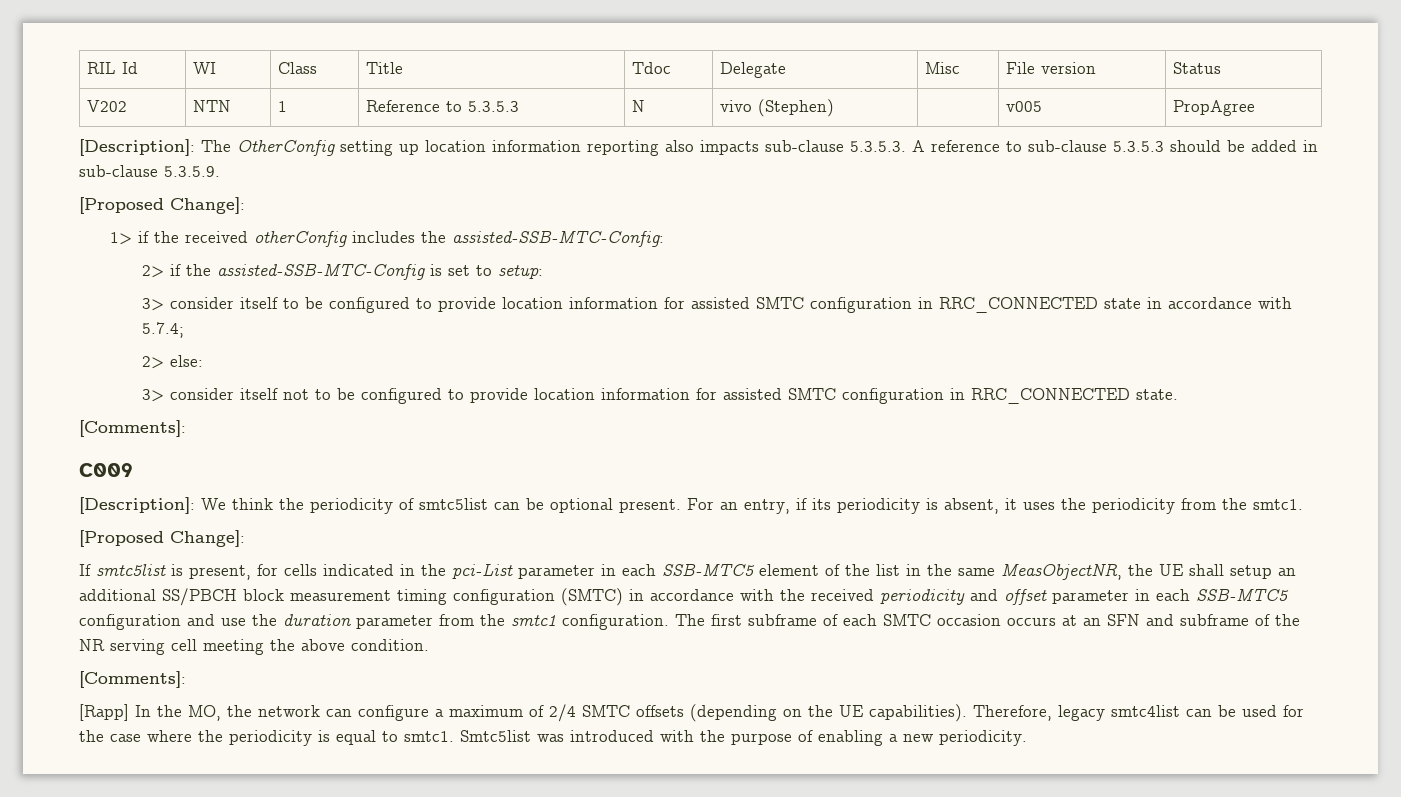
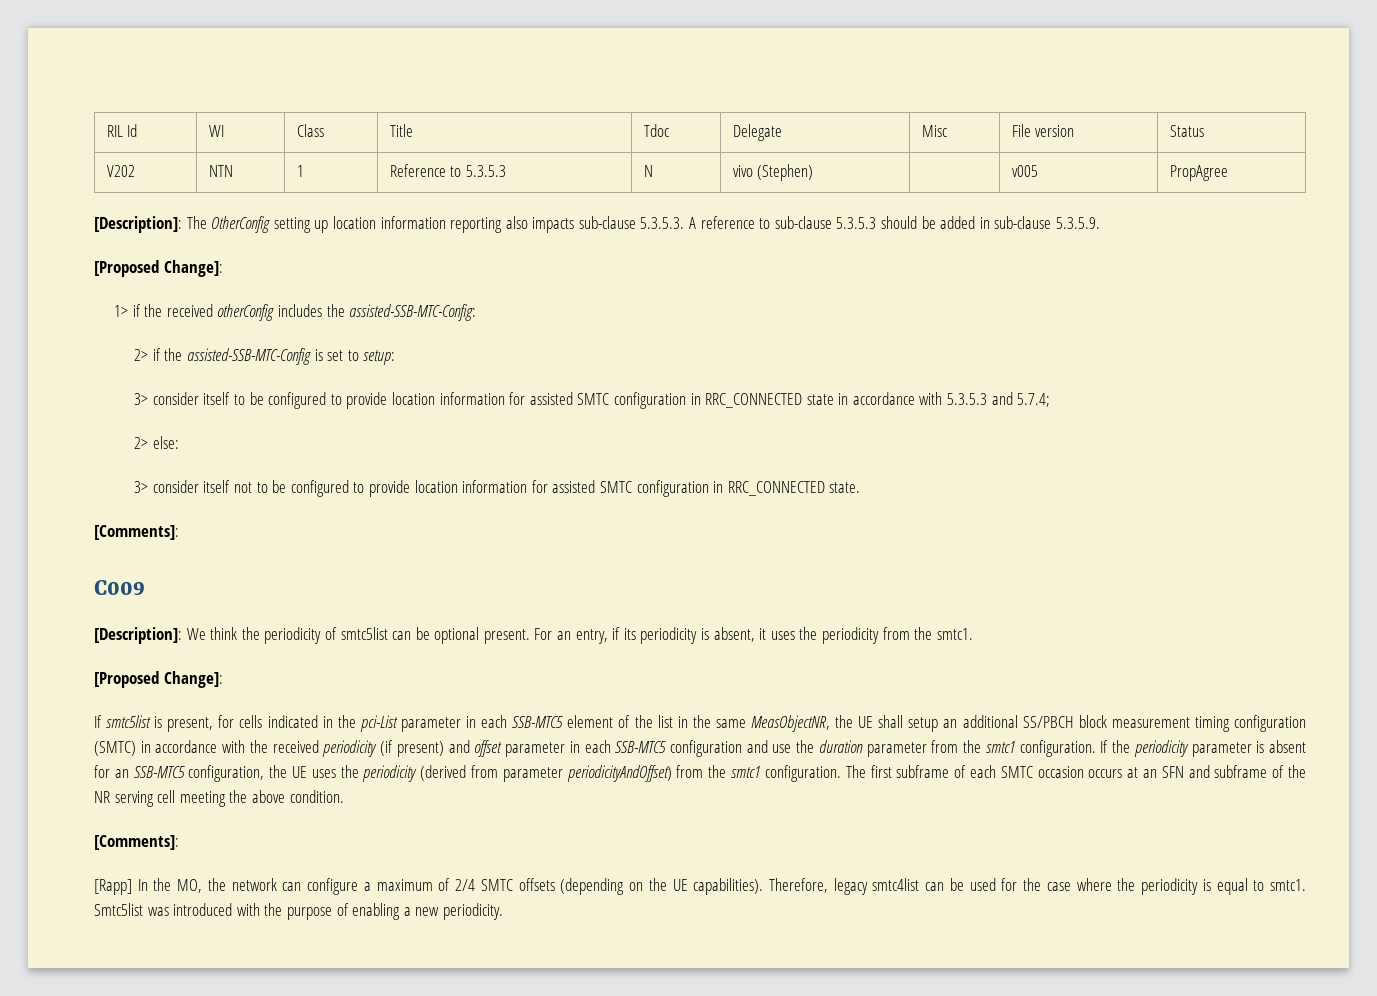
(1292, 303) none -> [947,392,1013,405] 5.3.5.3 and
(965, 597) none -> [380,740,444,757] (if present)
(669, 622) none -> [1100,740,1307,757] [94,765,841,782] If the periodicity parameter is absent for an SSB-MTC5 configuration, the UE uses the periodicity (derived from parameter periodicityAndOffset) from the smtc1 configuration.

